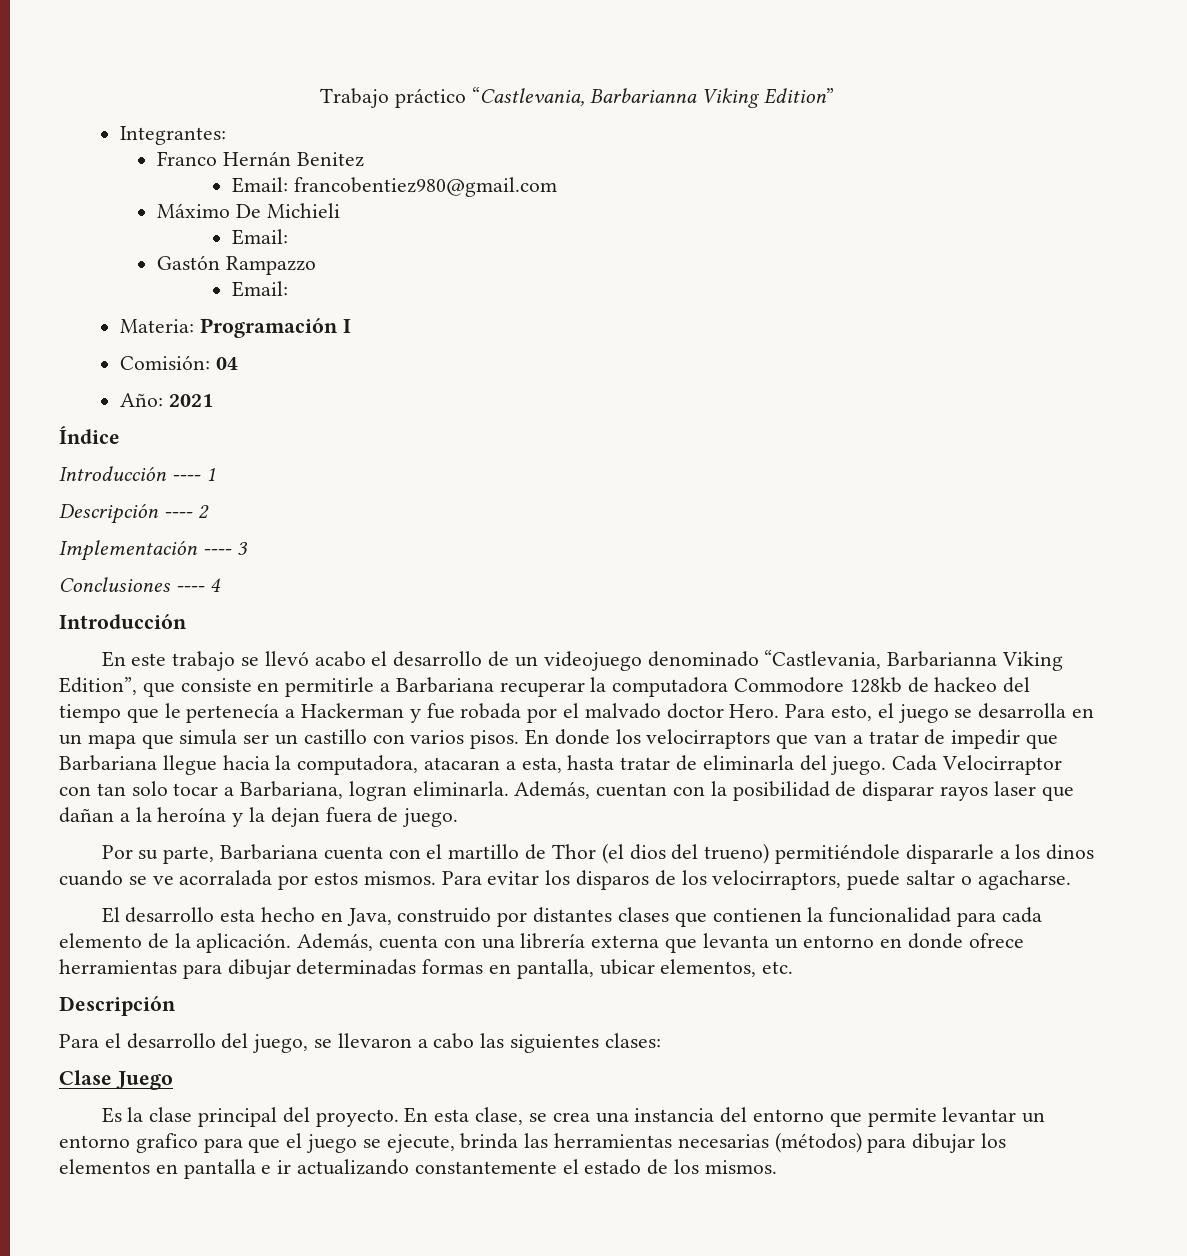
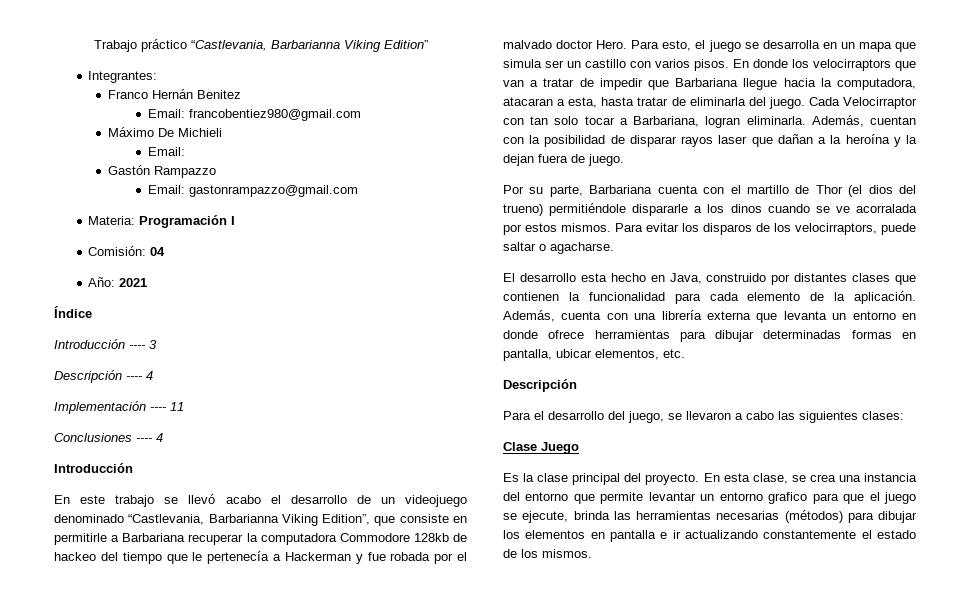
(289, 289) none -> [188,185,358,197] gastonrampazzo@gmail.com
[205,467,216,481] 1 -> [149,340,157,349] 3
[197,505,209,519] 2 -> [146,371,153,380] 4
[236,542,248,555] 3 -> [170,402,184,411] 11

